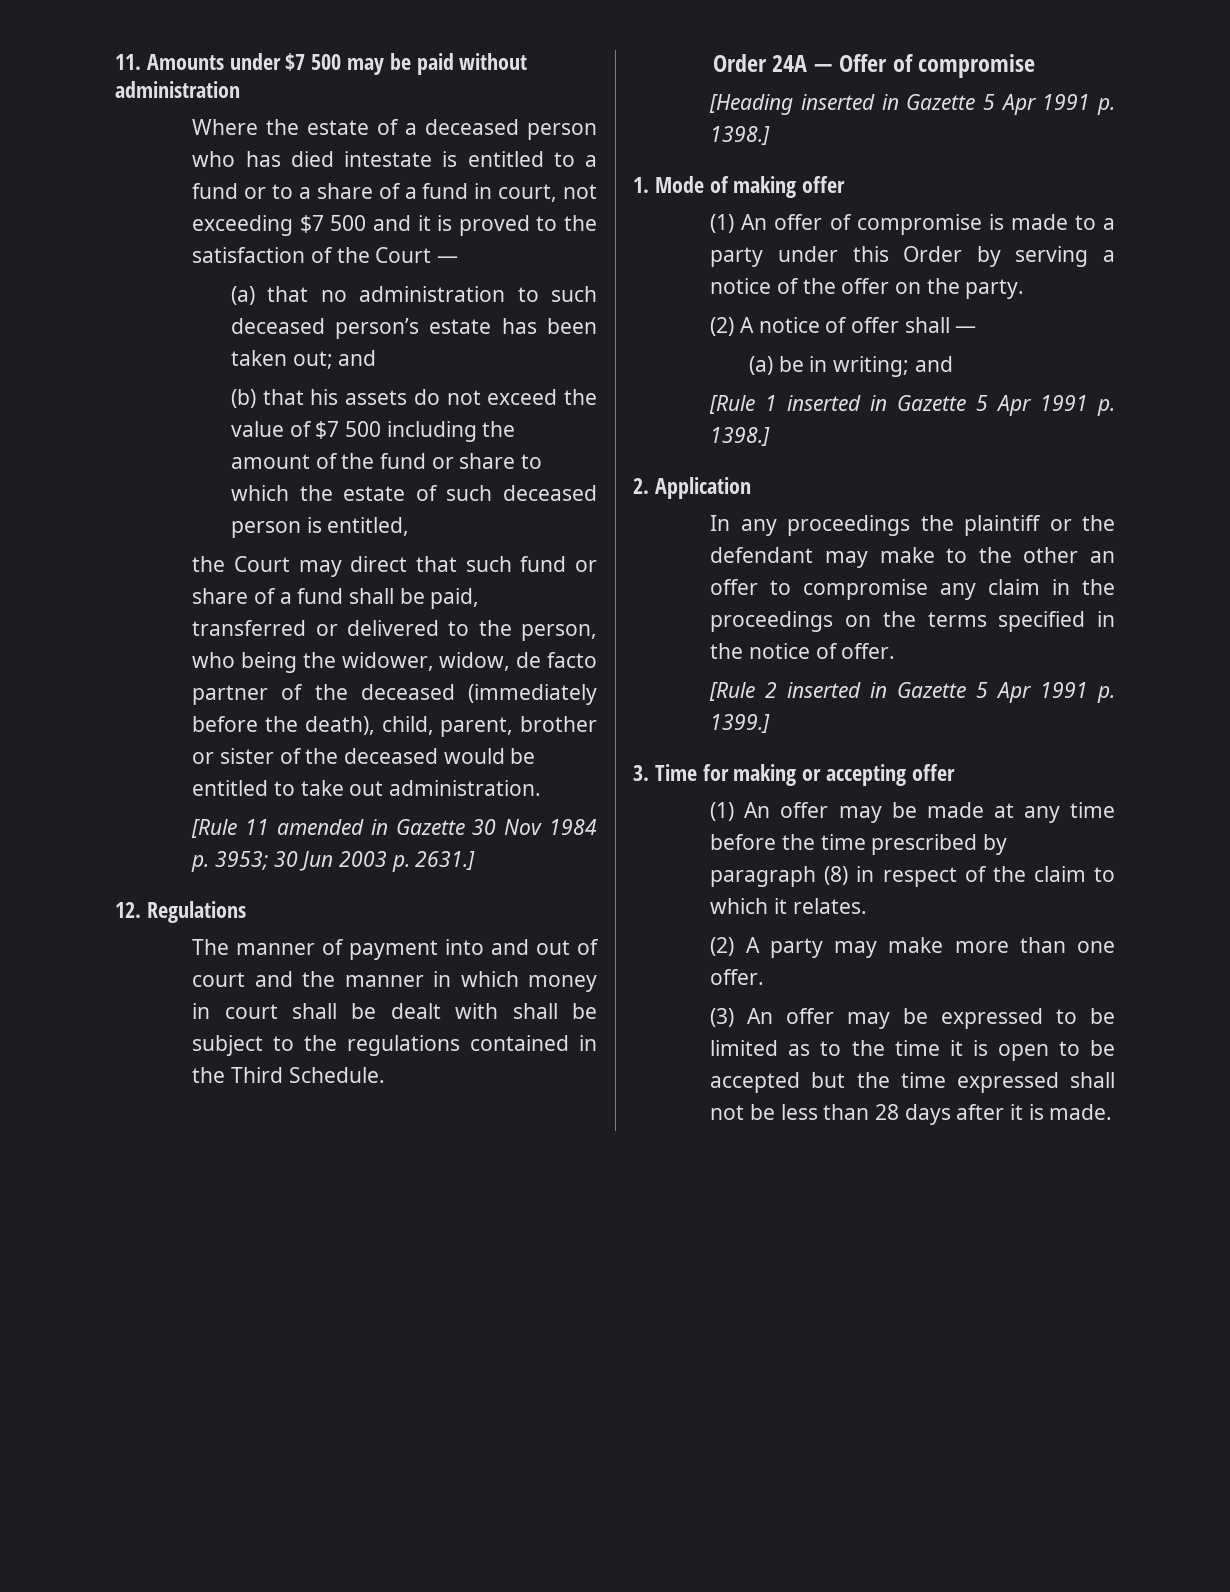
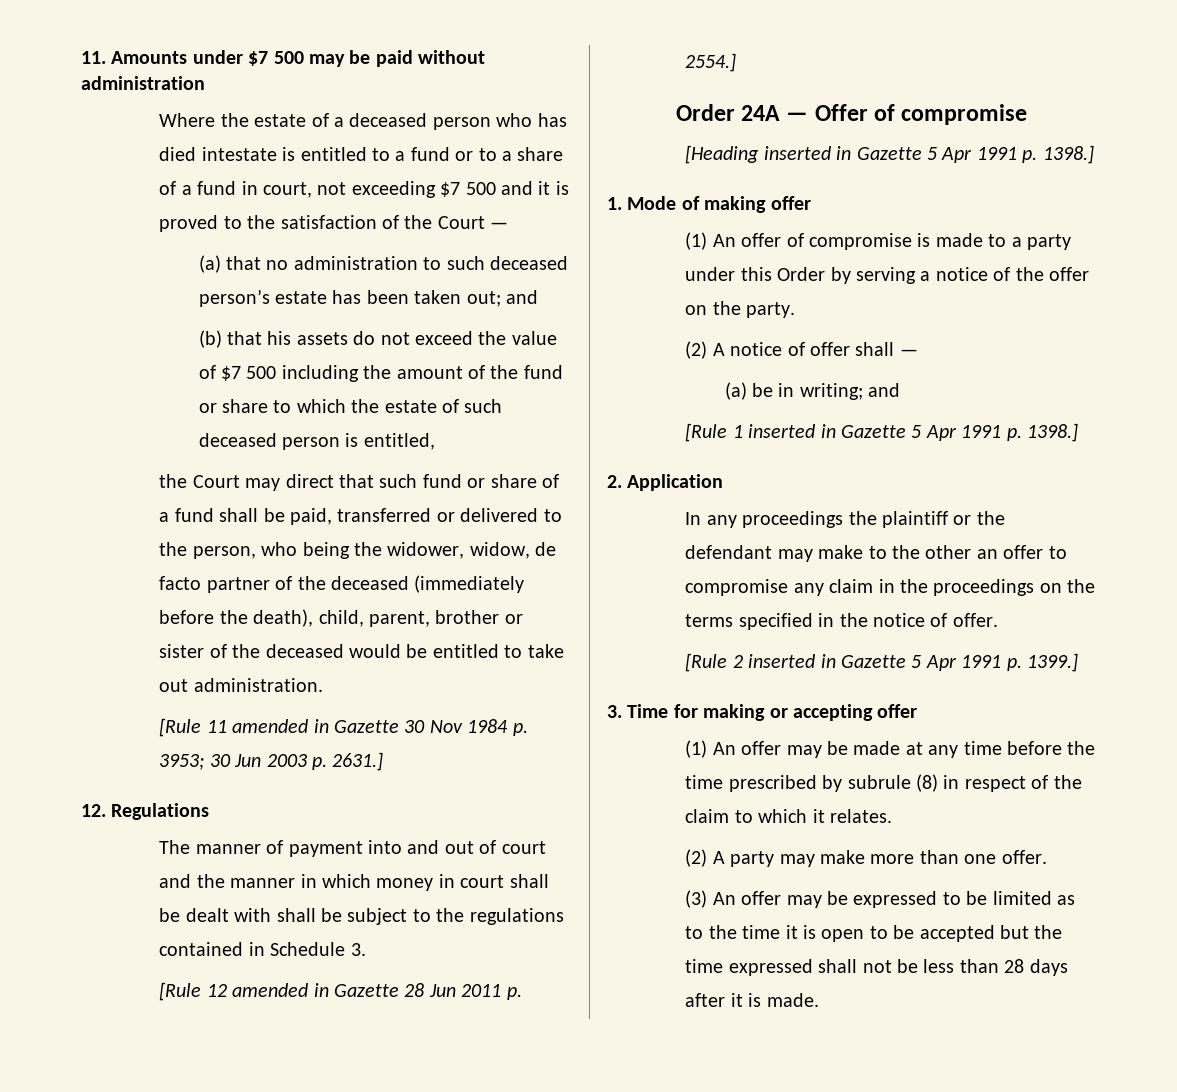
[192,1067,385,1083] the Third Schedule. -> [270,942,366,956] [159,982,522,1001] [685,53,737,72] Schedule 3. // [Rule 12 amended in Gazette 28 Jun 2011 p. 2554.]
[710,866,817,887] paragraph -> [847,775,911,789] subrule

